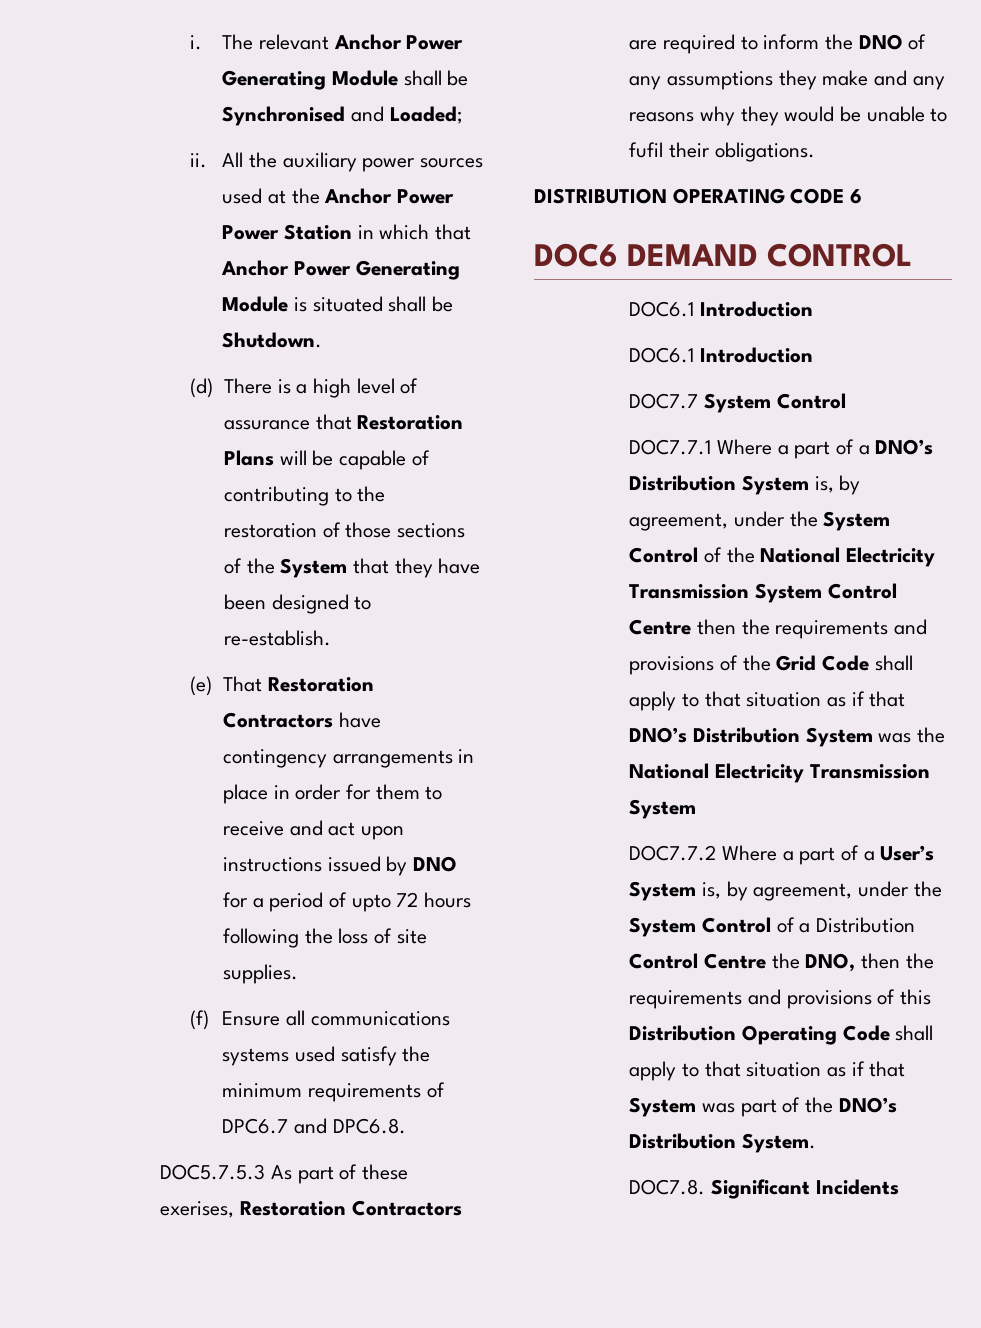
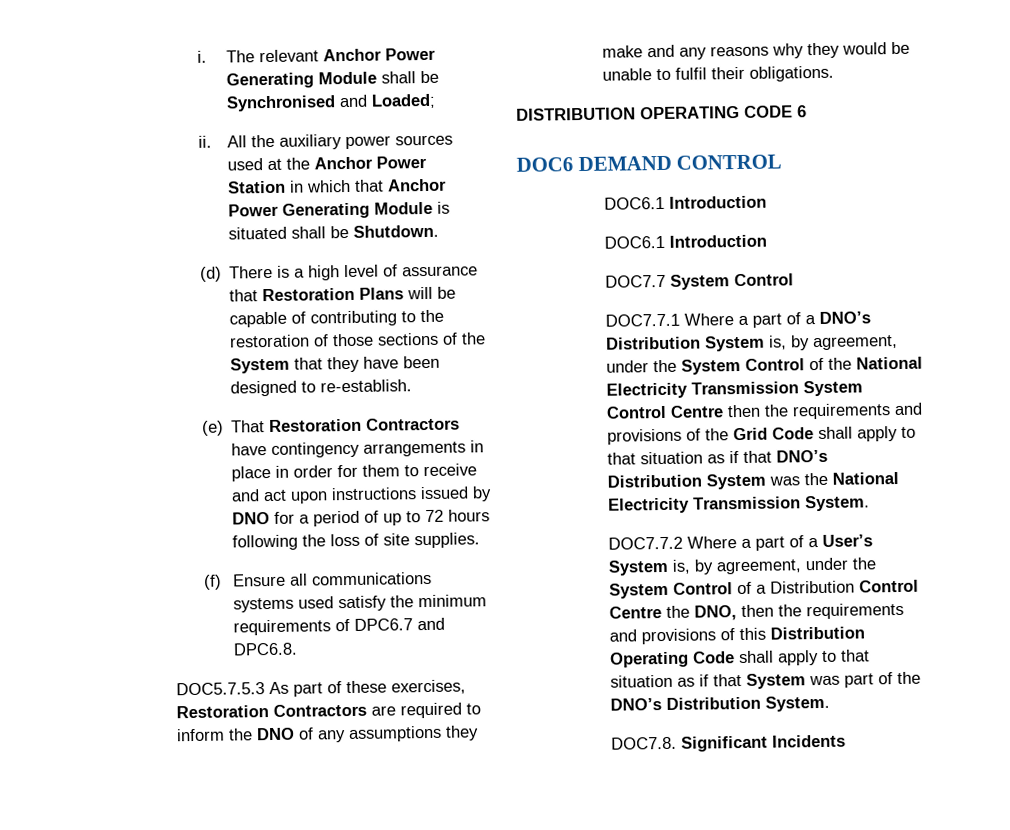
[222,225,280,240] Power -> (427, 162) none
[351,894,391,912] upto -> [382,511,421,526] up to
[160,1201,235,1218] exerises, -> [390,679,466,695] exercises,
[629,142,664,158] fufil -> [674,67,707,80] fulfil
[629,799,697,819] System -> [804,495,870,512] System.

